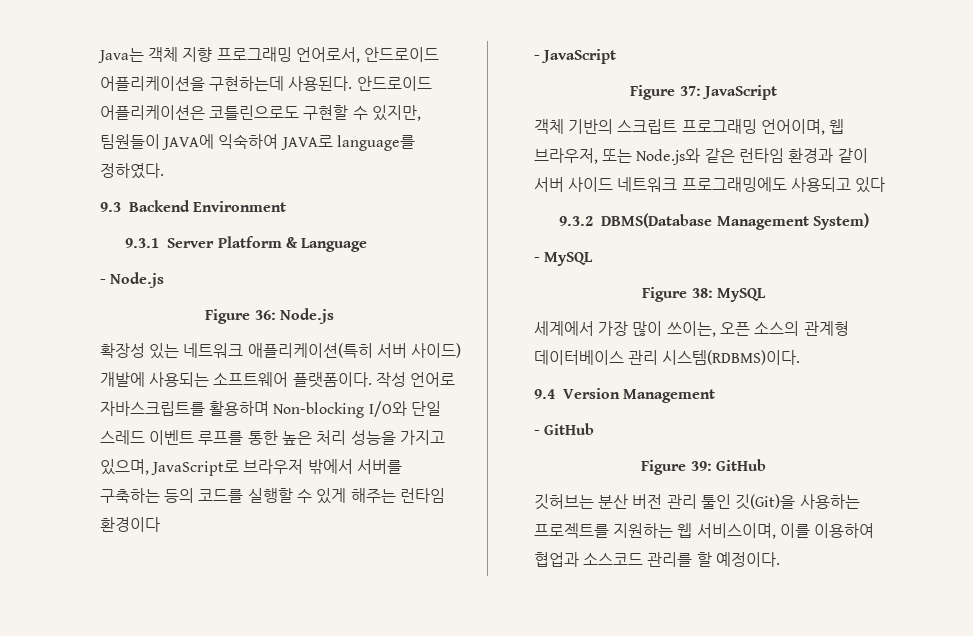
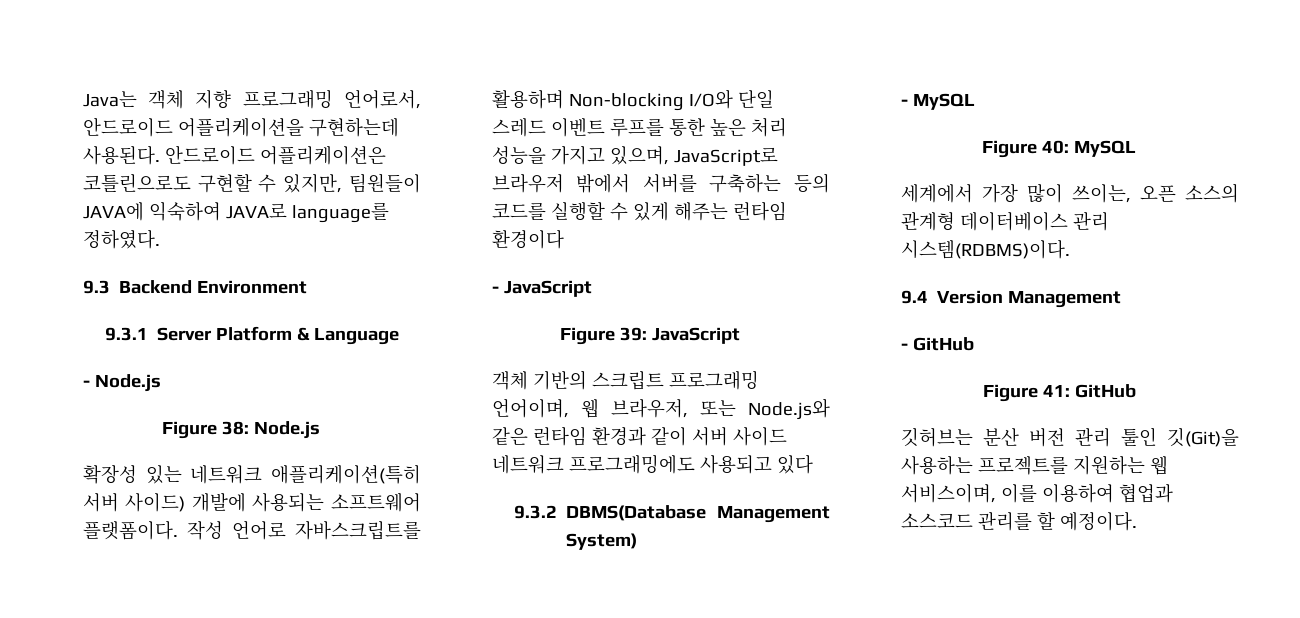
[254,310,276,320] 36: -> [222,421,249,435] 38:
[679,86,701,96] 37: -> [620,327,647,341] 39:
[691,288,713,298] 38: -> [1042,140,1069,154] 40:
[690,461,712,471] 39: -> [1042,385,1070,397] 41:

